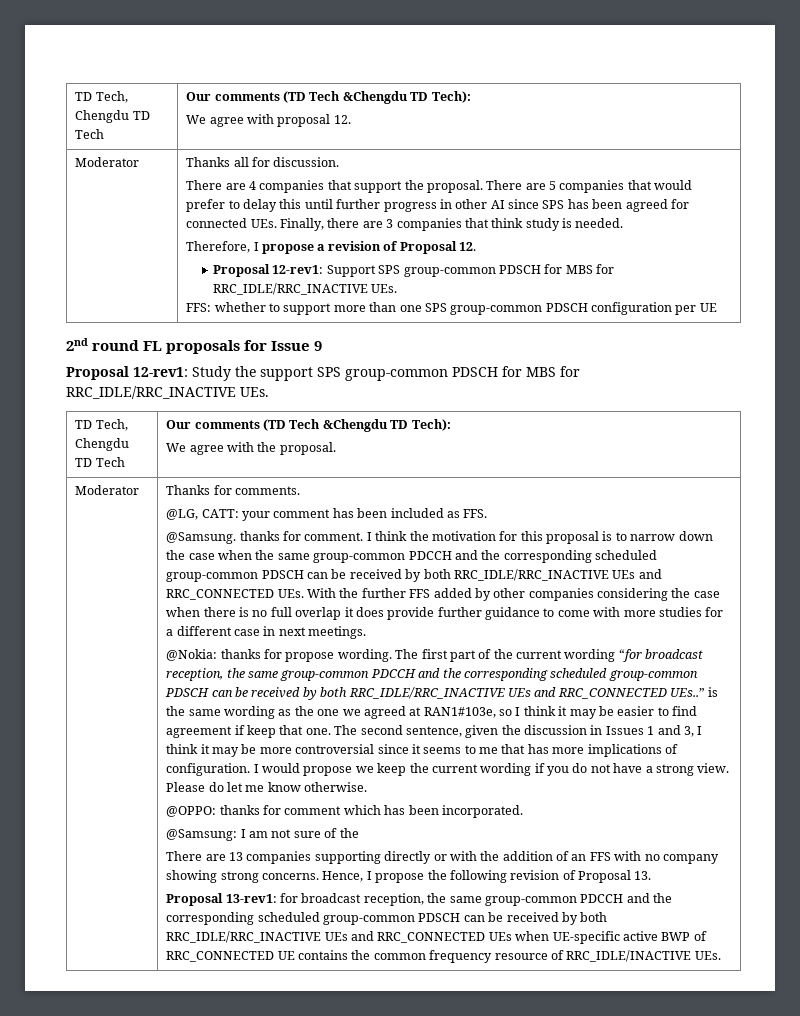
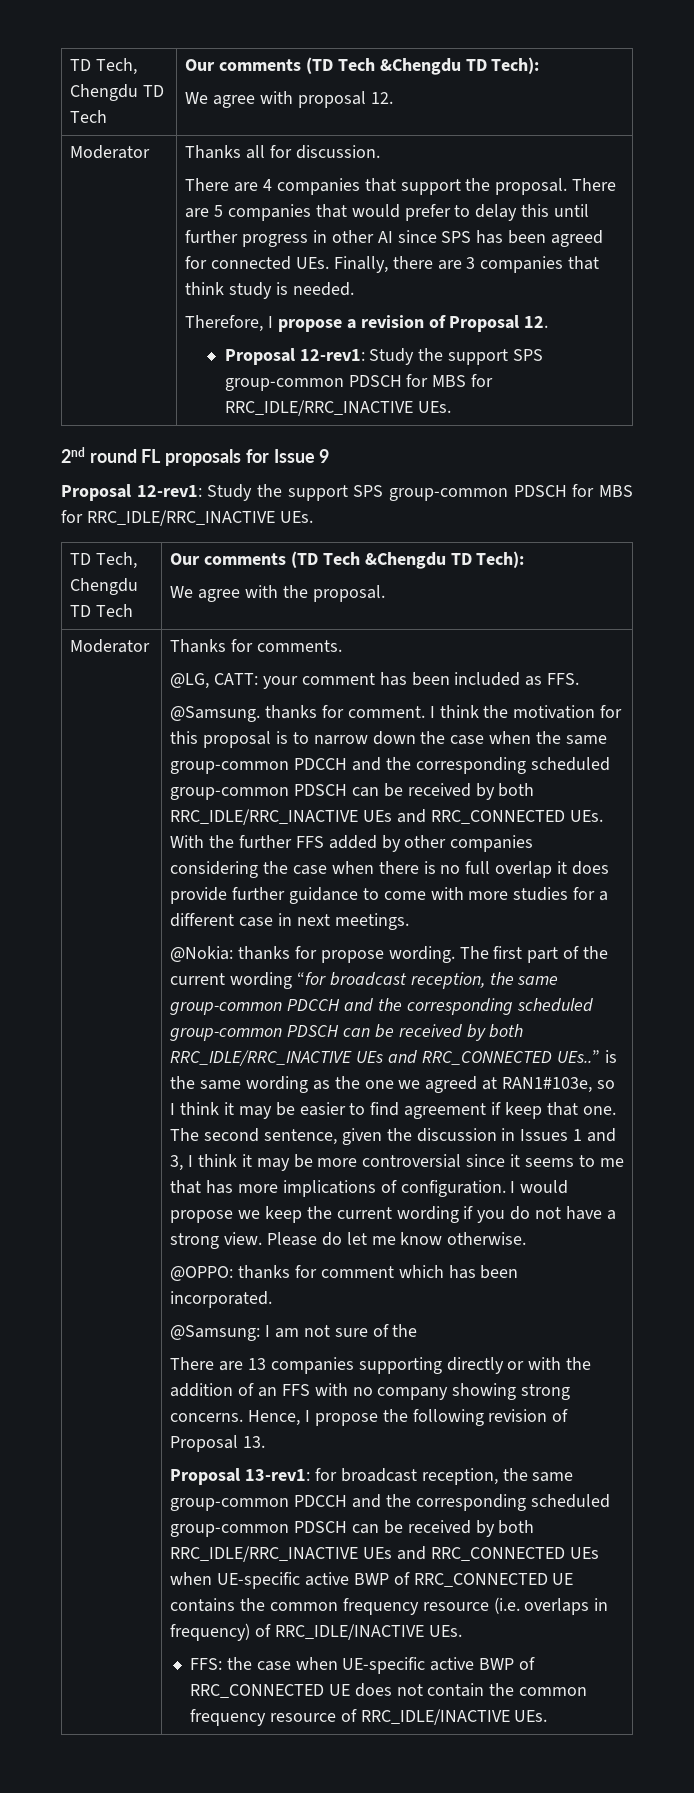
[326,264,615,277] [213,283,398,295] [186,302,717,315] Support SPS group-common PDSCH for MBS for RRC_IDLE/RRC_INACTIVE UEs. // FFS: whether to support more than one SPS group-common PDSCH configuration per UE -> [369,348,543,365] [224,374,494,391] [224,400,451,416] Study the support SPS group-common PDSCH for MBS for RRC_IDLE/RRC_INACTIVE UEs.
[550,950,721,962] of RRC_IDLE/INACTIVE UEs. -> [493,1597,609,1615] [170,1623,462,1641] [189,1657,536,1674] [189,1683,588,1698] [189,1709,548,1726] (i.e. overlaps in frequency) of RRC_IDLE/INACTIVE UEs. // FFS: the case when UE-specific active BWP of RRC_CONNECTED UE does not contain the common frequency resource of RRC_IDLE/INACTIVE UEs.

